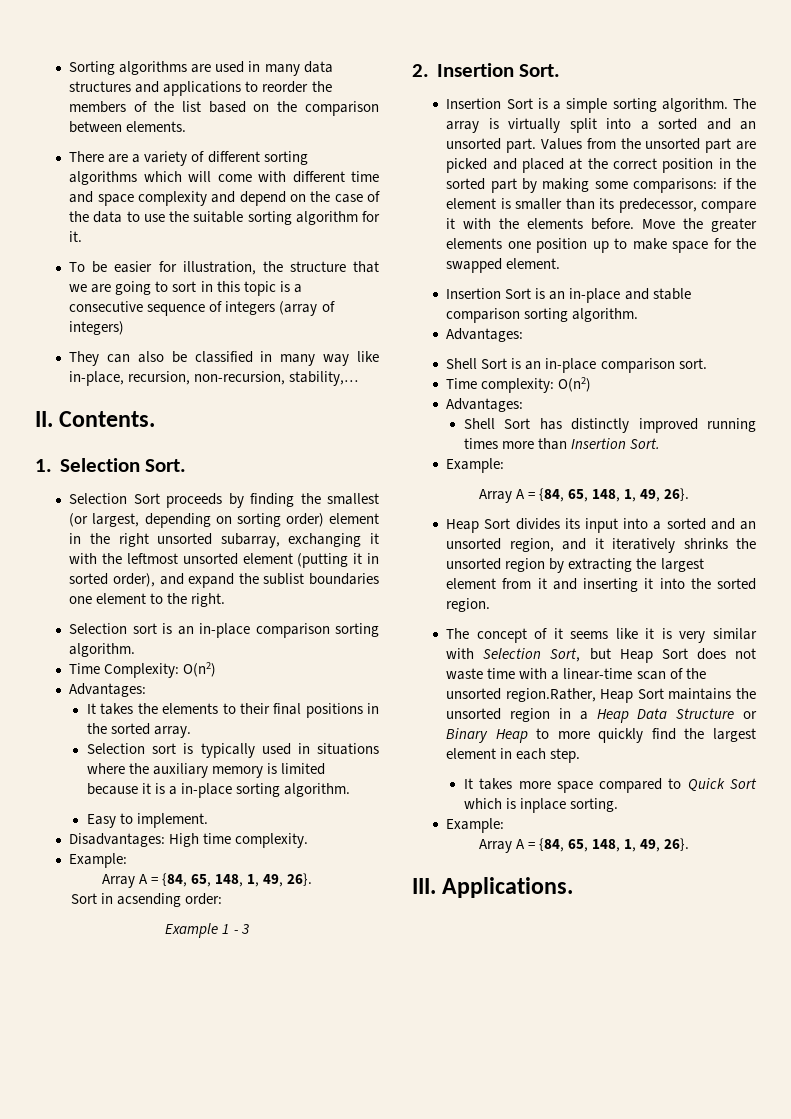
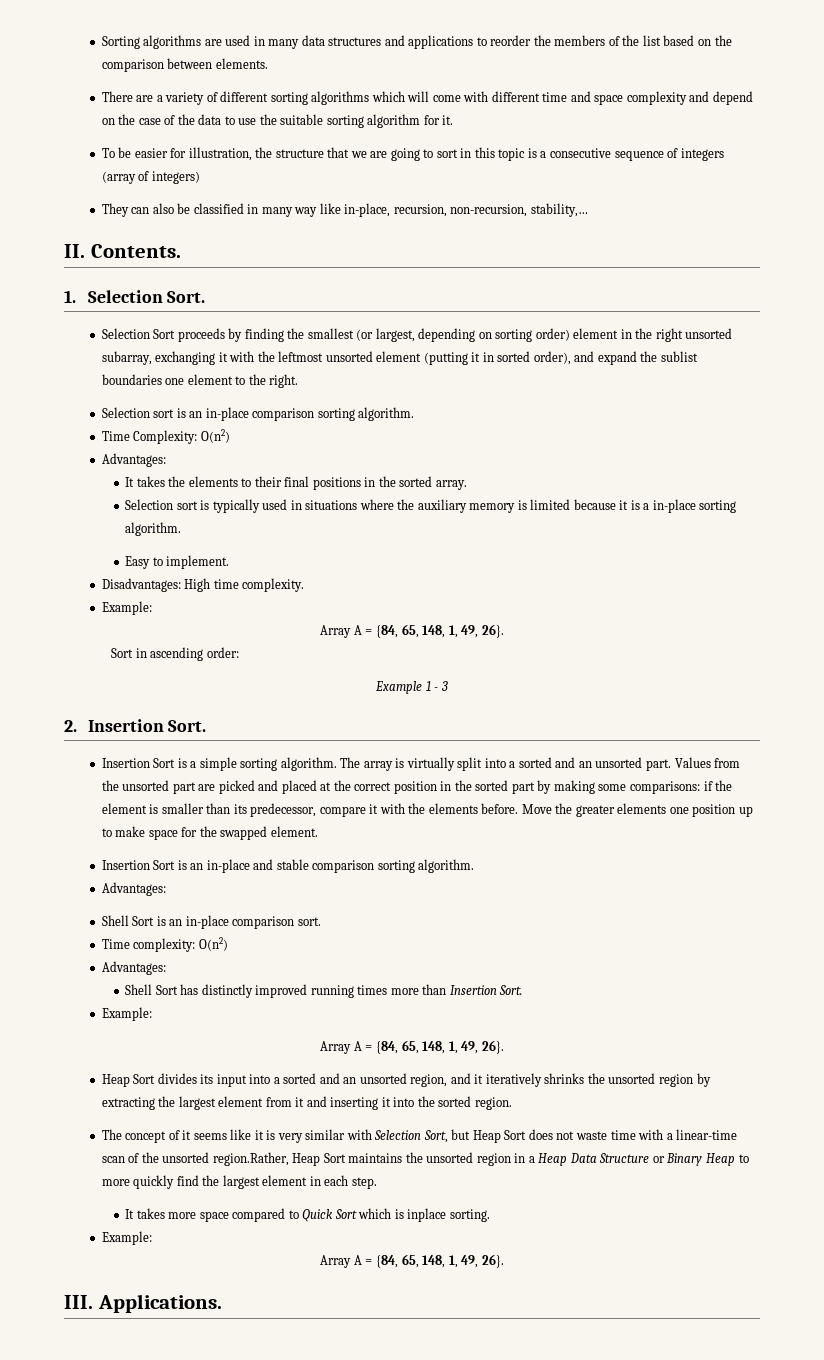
[116,893,181,907] acsending -> [150,647,204,661] ascending

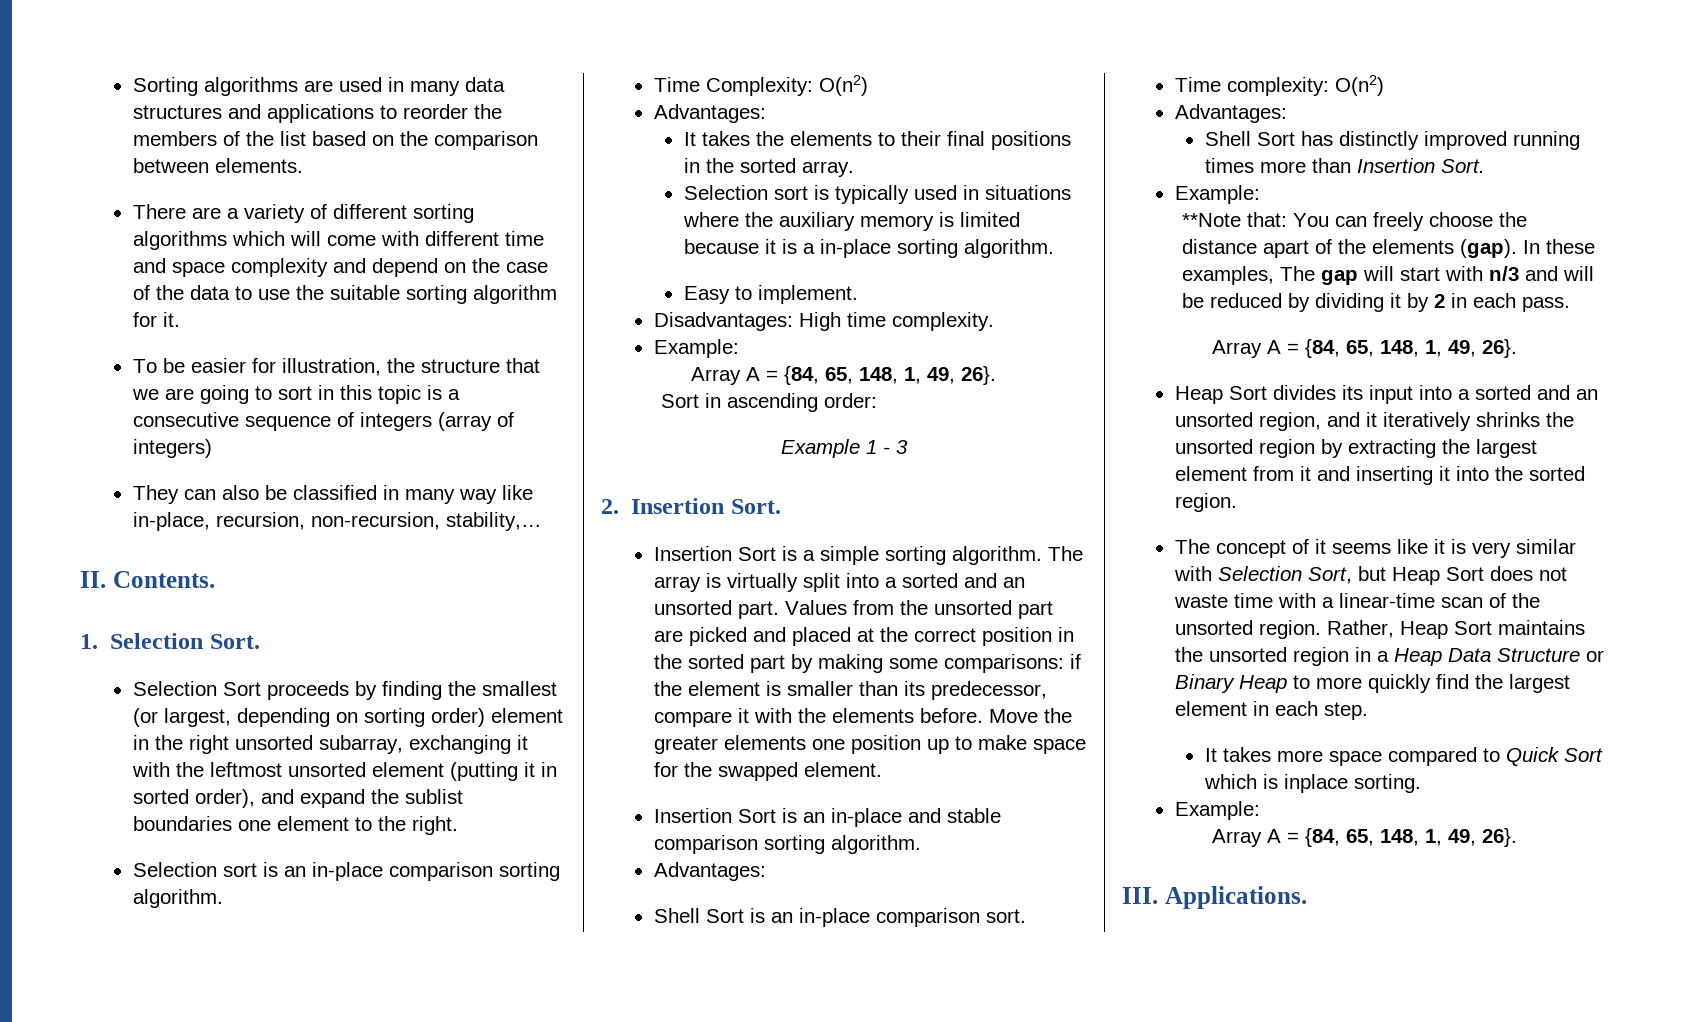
(152, 1014) none -> [1182,212,1528,231] [1182,239,1596,258] [1182,266,1595,285] [1182,293,1571,312] // **Note that: You can freely choose the distance apart of the elements (gap). In these examples, The gap will start with n/3 and will be reduced by dividing it by 2 in each pass.
[212,1152,289,1166] region.Rather, -> [1258,620,1394,639] region. Rather,

